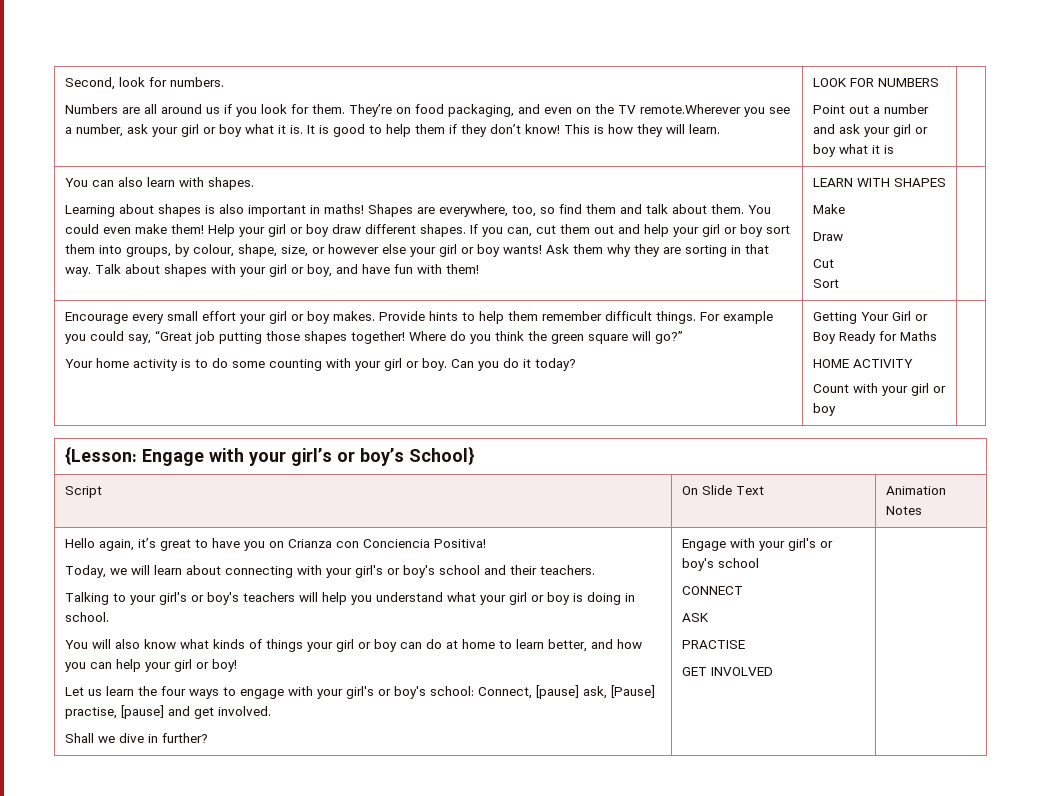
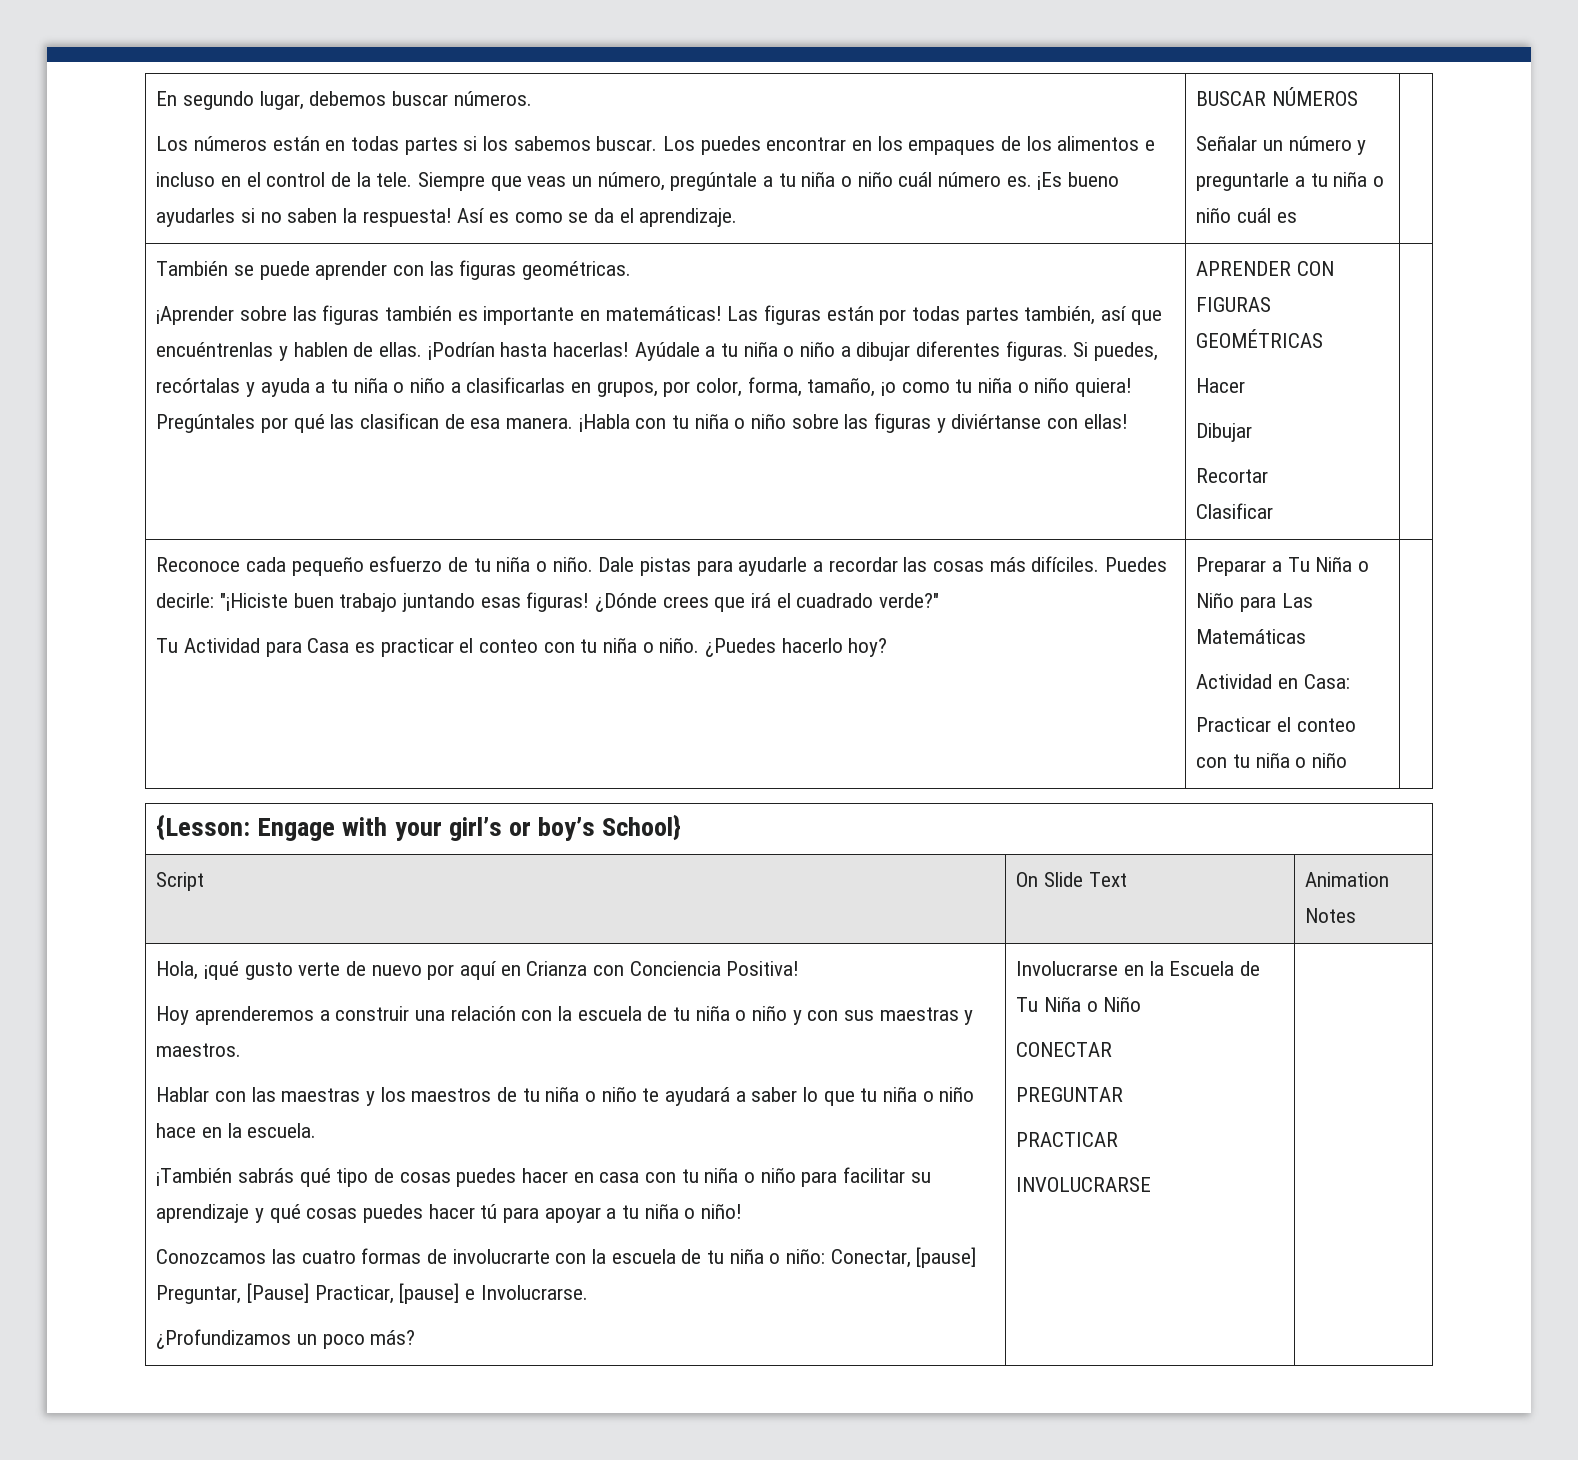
[64,77,224,90] [64,104,790,117] [64,124,720,137] [812,78,939,87] [812,104,929,114] [812,124,928,137] [812,144,894,157] [64,177,254,190] [64,204,771,217] [64,224,790,237] [64,244,769,257] [64,264,479,277] [812,178,946,187] [812,204,845,214] [812,232,843,241] [812,259,834,268] [812,279,839,288] [64,311,773,324] [64,330,683,344] [64,358,576,371] [812,311,928,324] [812,331,937,344] [812,359,913,368] [812,383,946,396] [812,403,836,416] Second, look for numbers. // Numbers are all around us if you look for them. They’re on food packaging, and even on the TV remote.Wherever you see a number, ask your girl or boy what it is. It is good to help them if they don’t know! This is how they will learn. | LOOK FOR NUMBERS // Point out a number and ask your girl or boy what it is | // You can also learn with shapes. // Learning about shapes is also important in maths! Shapes are everywhere, too, so find them and talk about them. You could even make them! Help your girl or boy draw different shapes. If you can, cut them out and help your girl or boy sort them into groups, by colour, shape, size, or however else your girl or boy wants! Ask them why they are sorting in that way. Talk about shapes with your girl or boy, and have fun with them! | LEARN WITH SHAPES // Make // Draw // Cut // Sort | // Encourage every small effort your girl or boy makes. Provide hints to help them remember difficult things. For example you could say, “Great job putting those shapes together! Where do you think the green square will go?” // Your home activity is to do some counting with your girl or boy. Can you do it today? | Getting Your Girl or Boy Ready for Maths // HOME ACTIVITY // Count with your girl or boy -> [156,91,532,110] [156,136,1155,155] [156,172,1119,191] [156,208,738,227] [1196,87,1358,106] [1196,136,1367,155] [1196,172,1384,191] [1196,208,1297,223] [156,260,631,280] [156,305,1162,325] [156,341,1158,361] [156,377,1132,397] [156,413,1128,433] [1196,261,1334,276] [1196,297,1272,312] [1196,329,1324,348] [1196,378,1246,393] [1196,423,1253,442] [1196,468,1269,483] [1196,503,1274,519] [156,556,1167,576] [156,592,939,612] [156,638,888,657] [1196,557,1369,576] [1196,593,1313,612] [1196,629,1307,644] [1196,674,1350,689] [1196,717,1356,732] [1196,753,1347,768] En segundo lugar, debemos buscar números. // Los números están en todas partes si los sabemos buscar. Los puedes encontrar en los empaques de los alimentos e incluso en el control de la tele. Siempre que veas un número, pregúntale a tu niña o niño cuál número es. ¡Es bueno ayudarles si no saben la respuesta! Así es como se da el aprendizaje. | BUSCAR NÚMEROS // Señalar un número y preguntarle a tu niña o niño cuál es | // También se puede aprender con las figuras geométricas. // ¡Aprender sobre las figuras también es importante en matemáticas! Las figuras están por todas partes también, así que encuéntrenlas y hablen de ellas. ¡Podrían hasta hacerlas! Ayúdale a tu niña o niño a dibujar diferentes figuras. Si puedes, recórtalas y ayuda a tu niña o niño a clasificarlas en grupos, por color, forma, tamaño, ¡o como tu niña o niño quiera! Pregúntales por qué las clasifican de esa manera. ¡Habla con tu niña o niño sobre las figuras y diviértanse con ellas! | APRENDER CON FIGURAS GEOMÉTRICAS // Hacer // Dibujar // Recortar // Clasificar | // Reconoce cada pequeño esfuerzo de tu niña o niño. Dale pistas para ayudarle a recordar las cosas más difíciles. Puedes decirle: "¡Hiciste buen trabajo juntando esas figuras! ¿Dónde crees que irá el cuadrado verde?" // Tu Actividad para Casa es practicar el conteo con tu niña o niño. ¿Puedes hacerlo hoy? | Preparar a Tu Niña o Niño para Las Matemáticas // Actividad en Casa: // Practicar el conteo con tu niña o niño
[64,538,486,551] [64,565,595,578] [64,592,635,605] [64,612,109,622] [64,639,642,652] [64,659,237,672] [64,685,655,699] [64,705,271,719] [64,733,208,743] [681,538,833,551] [681,558,759,571] [681,586,743,595] [681,613,709,622] [681,640,745,649] [681,667,773,676] Hello again, it’s great to have you on Crianza con Conciencia Positiva! // Today, we will learn about connecting with your girl's or boy's school and their teachers. // Talking to your girl's or boy's teachers will help you understand what your girl or boy is doing in school. // You will also know what kinds of things your girl or boy can do at home to learn better, and how you can help your girl or boy! // Let us learn the four ways to engage with your girl's or boy's school: Connect, [pause] ask, [Pause] practise, [pause] and get involved. // Shall we dive in further? | Engage with your girl's or boy's school // CONNECT // ASK // PRACTISE // GET INVOLVED -> [156,961,800,980] [156,1006,974,1025] [156,1043,242,1057] [156,1087,975,1106] [156,1123,317,1138] [156,1167,931,1187] [156,1204,742,1223] [156,1247,977,1268] [156,1283,588,1304] [156,1329,416,1349] [1016,961,1260,976] [1016,997,1142,1012] [1016,1042,1113,1057] [1016,1087,1124,1102] [1016,1132,1119,1147] [1016,1177,1152,1192] Hola, ¡qué gusto verte de nuevo por aquí en Crianza con Conciencia Positiva! // Hoy aprenderemos a construir una relación con la escuela de tu niña o niño y con sus maestras y maestros. // Hablar con las maestras y los maestros de tu niña o niño te ayudará a saber lo que tu niña o niño hace en la escuela. // ¡También sabrás qué tipo de cosas puedes hacer en casa con tu niña o niño para facilitar su aprendizaje y qué cosas puedes hacer tú para apoyar a tu niña o niño! // Conozcamos las cuatro formas de involucrarte con la escuela de tu niña o niño: Conectar, [pause] Preguntar, [Pause] Practicar, [pause] e Involucrarse. // ¿Profundizamos un poco más? | Involucrarse en la Escuela de Tu Niña o Niño // CONECTAR // PREGUNTAR // PRACTICAR // INVOLUCRARSE

